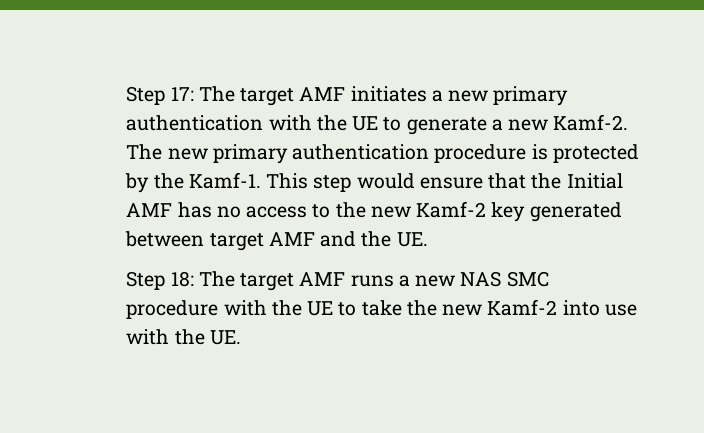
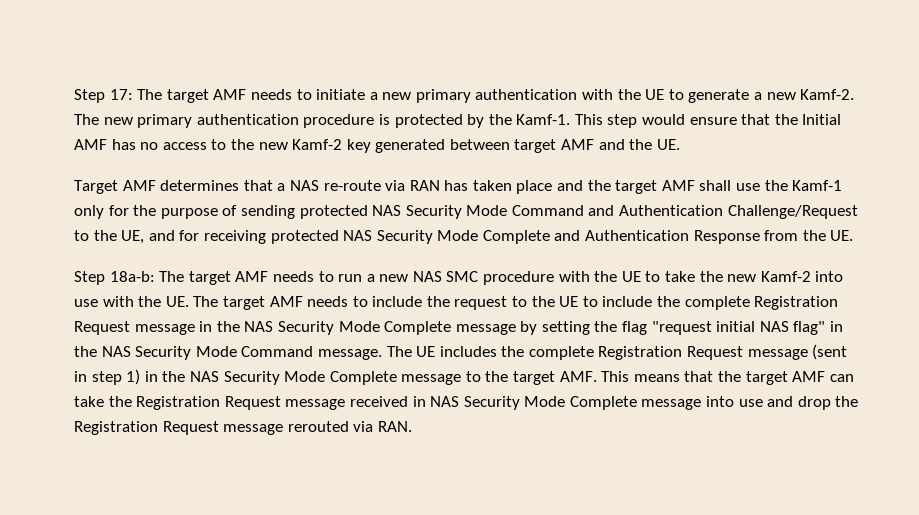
[350,86,427,102] initiates -> [250,89,366,100] needs to initiate
[126,271,394,291] // Step 18: The target AMF runs -> [73,180,843,194] [73,205,858,219] [73,230,854,244] [73,271,363,285] // Target AMF determines that a NAS re-route via RAN has taken place and the target AMF shall use the Kamf-1 only for the purpose of sending protected NAS Security Mode Command and Authentication Challenge/Request to the UE, and for receiving protected NAS Security Mode Complete and Authentication Response from the UE. // Step 18a-b: The target AMF needs to run
(241, 337) none -> [193,296,839,310] [73,321,843,335] [73,344,848,360] [73,369,854,385] [73,396,859,410] [73,421,412,435] The target AMF needs to include the request to the UE to include the complete Registration Request message in the NAS Security Mode Complete message by setting the flag "request initial NAS flag" in the NAS Security Mode Command message. The UE includes the complete Registration Request message (sent in step 1) in the NAS Security Mode Complete message to the target AMF. This means that the target AMF can take the Registration Request message received in NAS Security Mode Complete message into use and drop the Registration Request message rerouted via RAN.

